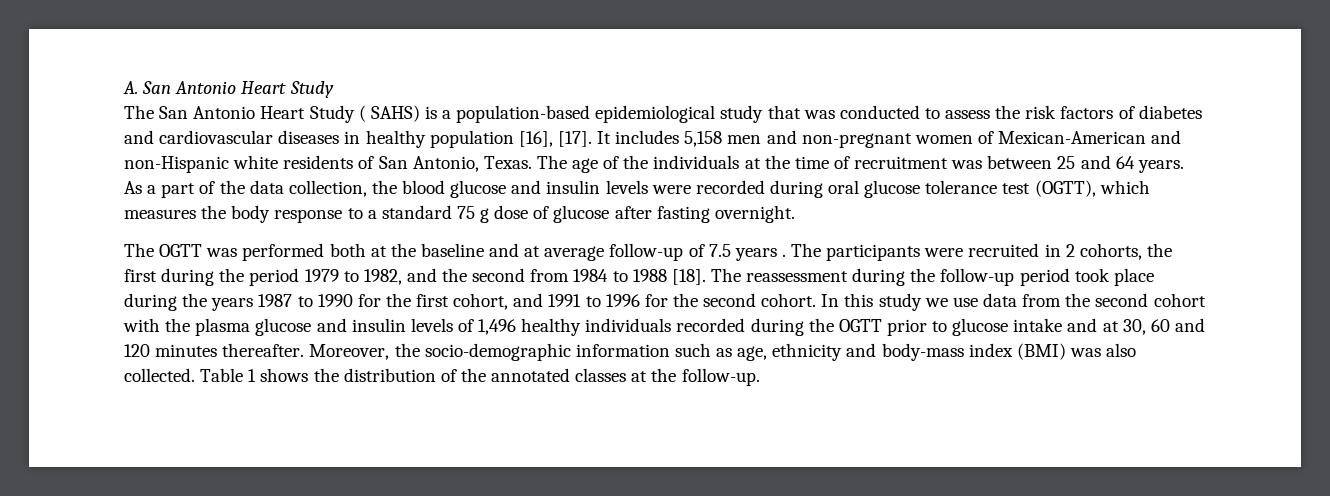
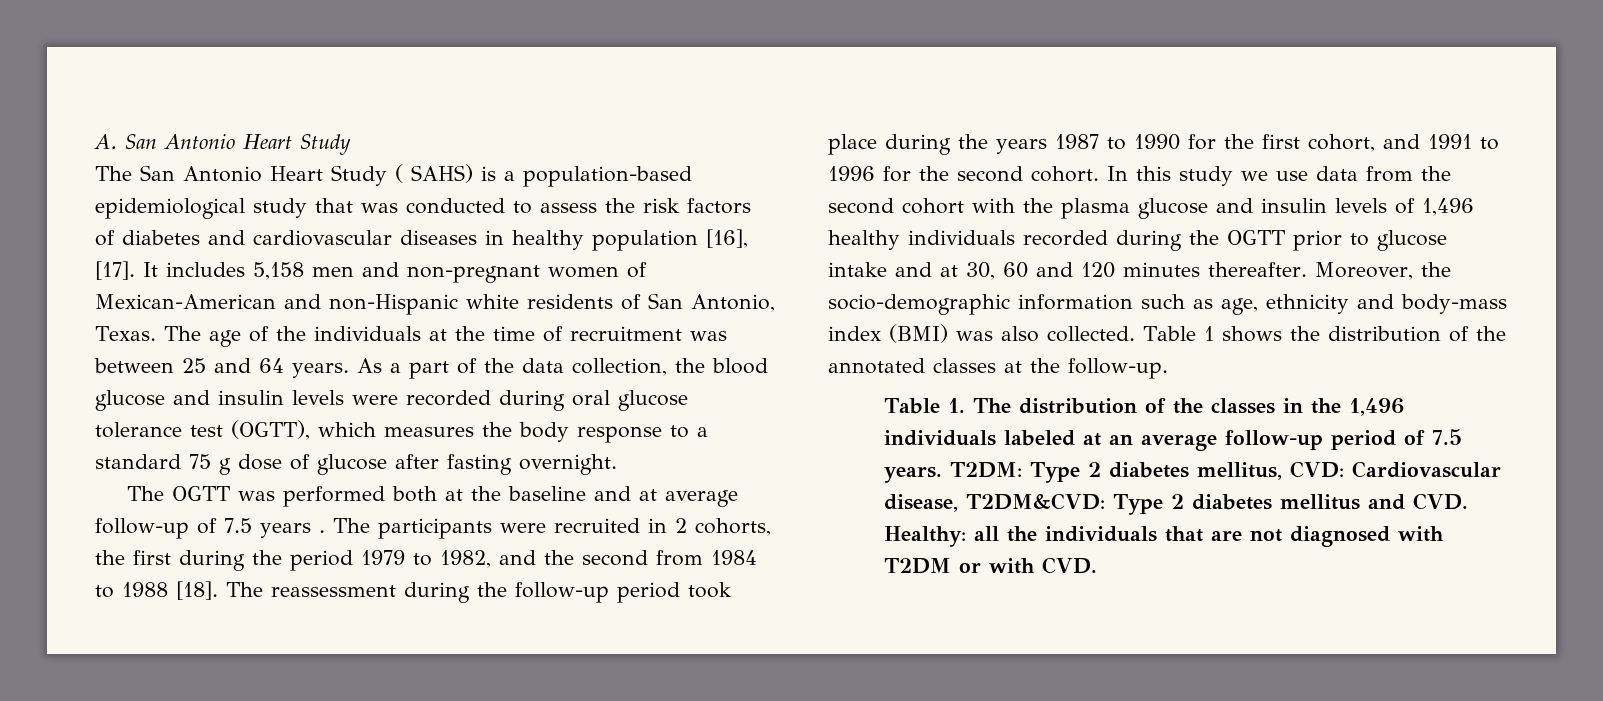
(760, 377) none -> [883,398,1404,416] [883,429,1462,451] [883,461,1501,483] [883,493,1468,515] [883,526,1444,547] [883,557,1097,574] // Table 1. The distribution of the classes in the 1,496 individuals labeled at an average follow-up period of 7.5 years. T2DM: Type 2 diabetes mellitus, CVD: Cardiovascular disease, T2DM&CVD: Type 2 diabetes mellitus and CVD. Healthy: all the individuals that are not diagnosed with T2DM or with CVD.

